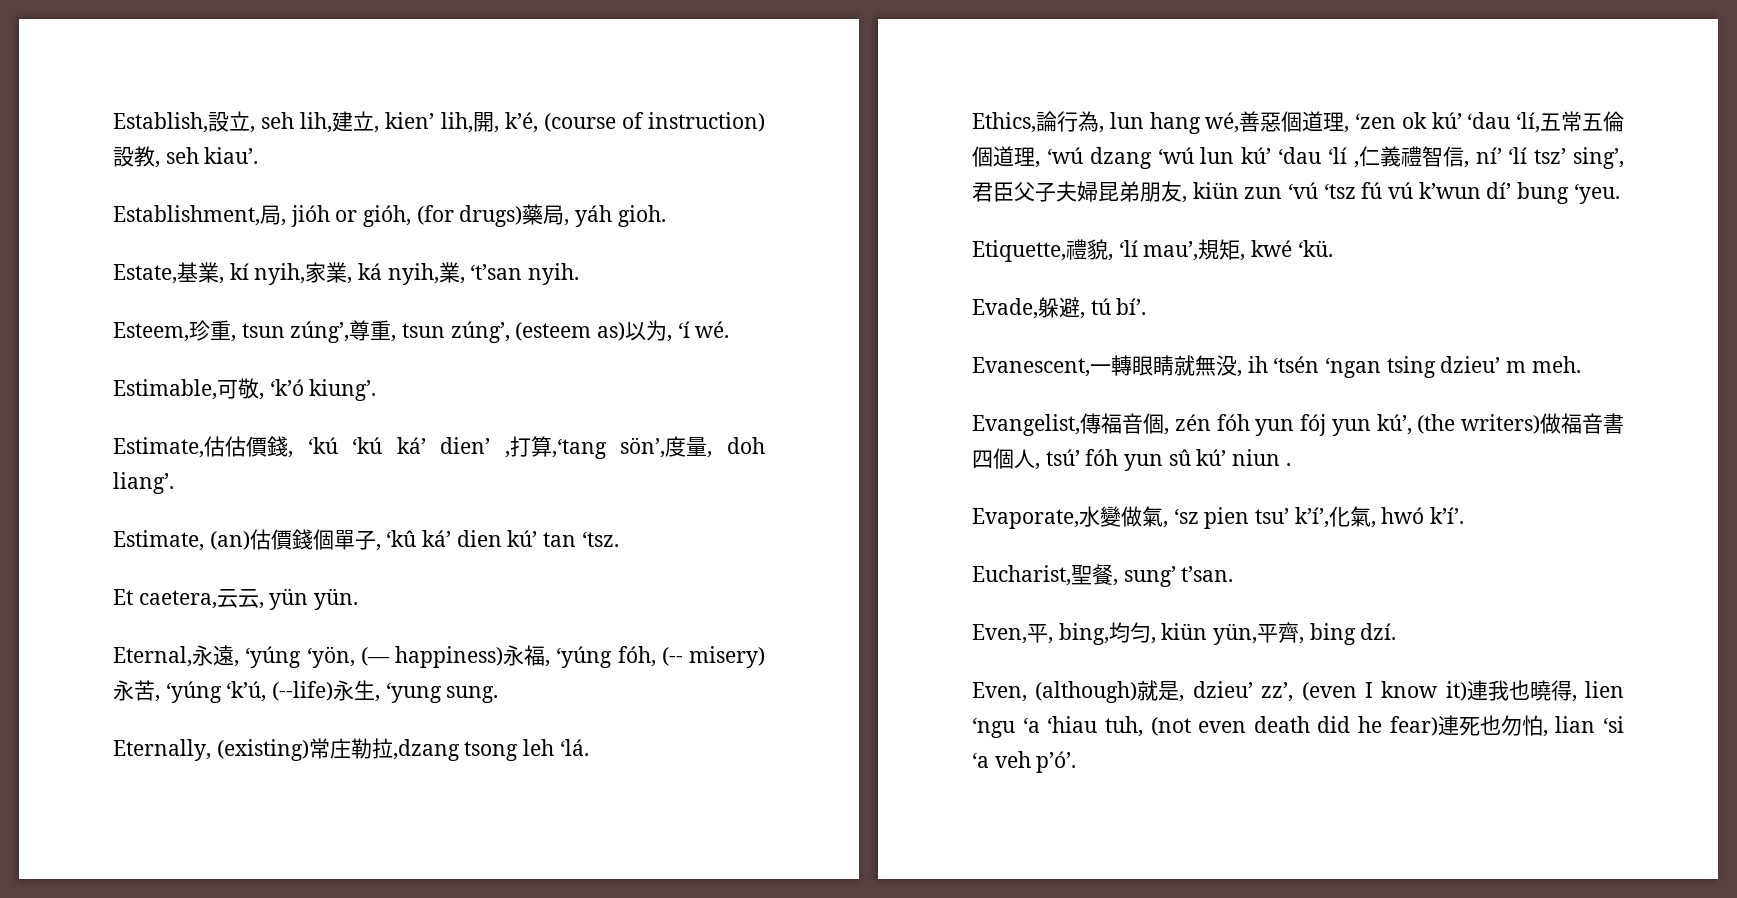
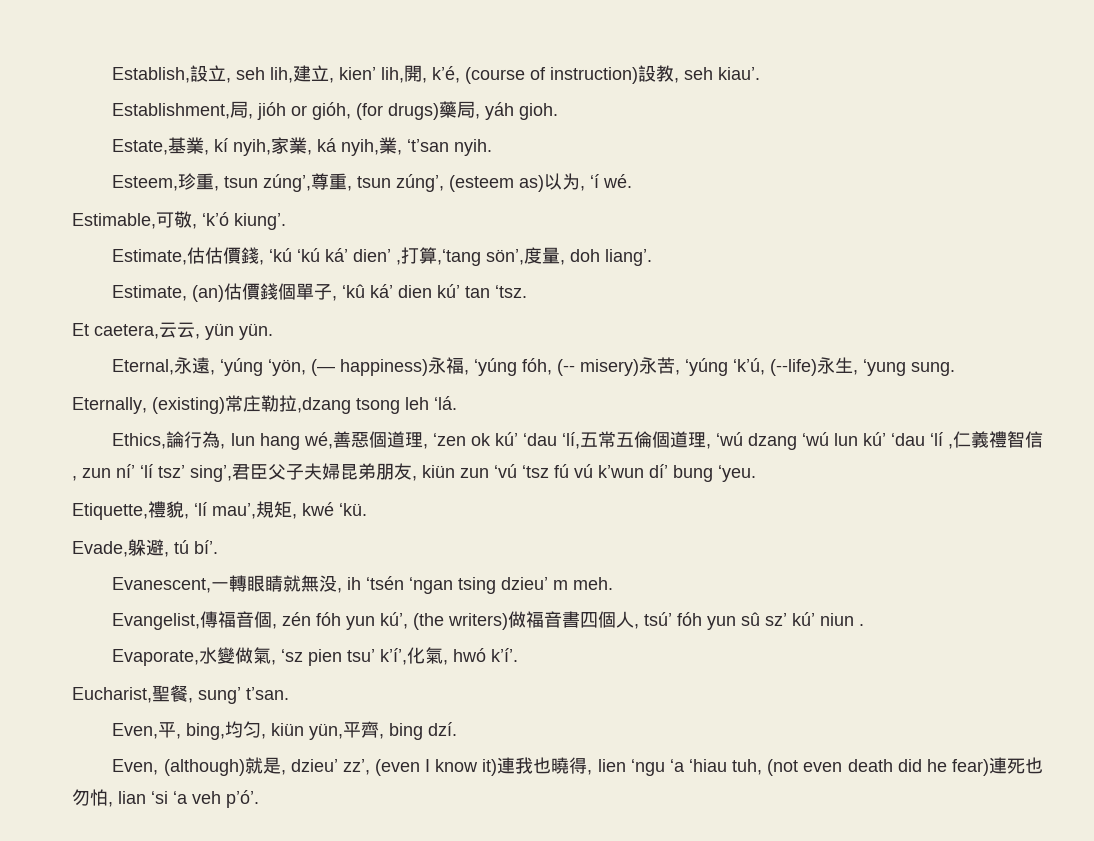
(1469, 164) none -> [82,468,111,478] zun
[1300,414,1371,436] fój yun -> (376, 623) none
(1191, 457) none -> [765,613,788,626] sz’

